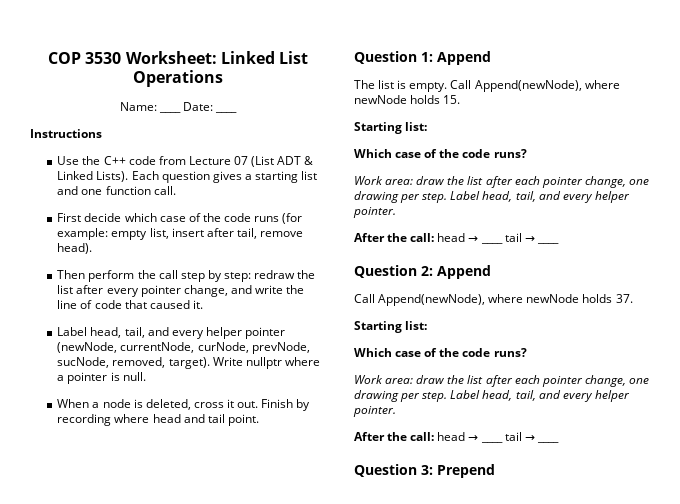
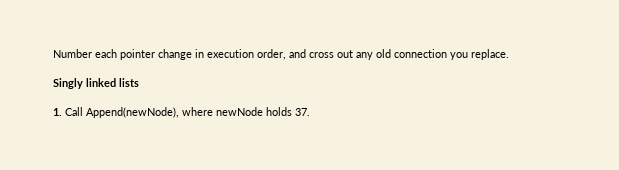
[48,51,308,64] [133,70,223,87] [119,102,157,111] [158,111,181,113] [183,102,214,111] [215,111,238,113] [30,129,102,138] [57,156,314,167] [57,171,318,183] [57,186,176,195] [57,213,303,224] [57,228,304,240] [57,243,93,254] [57,270,316,282] [57,285,305,297] [57,300,203,309] [57,327,286,339] [57,342,310,354] [57,357,320,369] [57,372,146,384] [57,399,311,411] [57,414,259,426] [354,51,491,65] [354,80,620,92] [354,95,461,104] [354,122,428,134] [354,149,527,158] [354,176,649,188] [354,191,630,203] [353,207,396,218] [354,233,479,242] [480,242,503,244] [504,233,535,242] [536,242,559,244] [354,265,491,279] COP 3530 Worksheet: Linked List Operations // Name: ____ Date: ____ // Instructions // Use the C++ code from Lecture 07 (List ADT & Linked Lists). Each question gives a starting list and one function call. // First decide which case of the code runs (for example: empty list, insert after tail, remove head). // Then perform the call step by step: redraw the list after every pointer change, and write the line of code that caused it. // Label head, tail, and every helper pointer (newNode, currentNode, curNode, prevNode, sucNode, removed, target). Write nullptr where a pointer is null. // When a node is deleted, cross it out. Finish by recording where head and tail point. // Question 1: Append // The list is empty. Call Append(newNode), where newNode holds 15. // Starting list: // Which case of the code runs? // Work area: draw the list after each pointer change, one drawing per step. Label head, tail, and every helper pointer. // After the call: head → ____ tail → ____ // Question 2: Append // -> [53,49,509,60] [53,78,139,89] [53,108,62,116] Number each pointer change in execution order, and cross out any old connection you replace. // Singly linked lists // 1.
[354,321,428,333] [354,348,527,357] [354,375,649,387] [354,390,630,402] [353,406,396,417] [354,432,479,441] [480,441,503,443] [504,432,535,441] [536,441,559,443] [354,464,495,478] // Starting list: // Which case of the code runs? // Work area: draw the list after each pointer change, one drawing per step. Label head, tail, and every helper pointer. // After the call: head → ____ tail → ____ // Question 3: Prepend -> (310, 112) none

